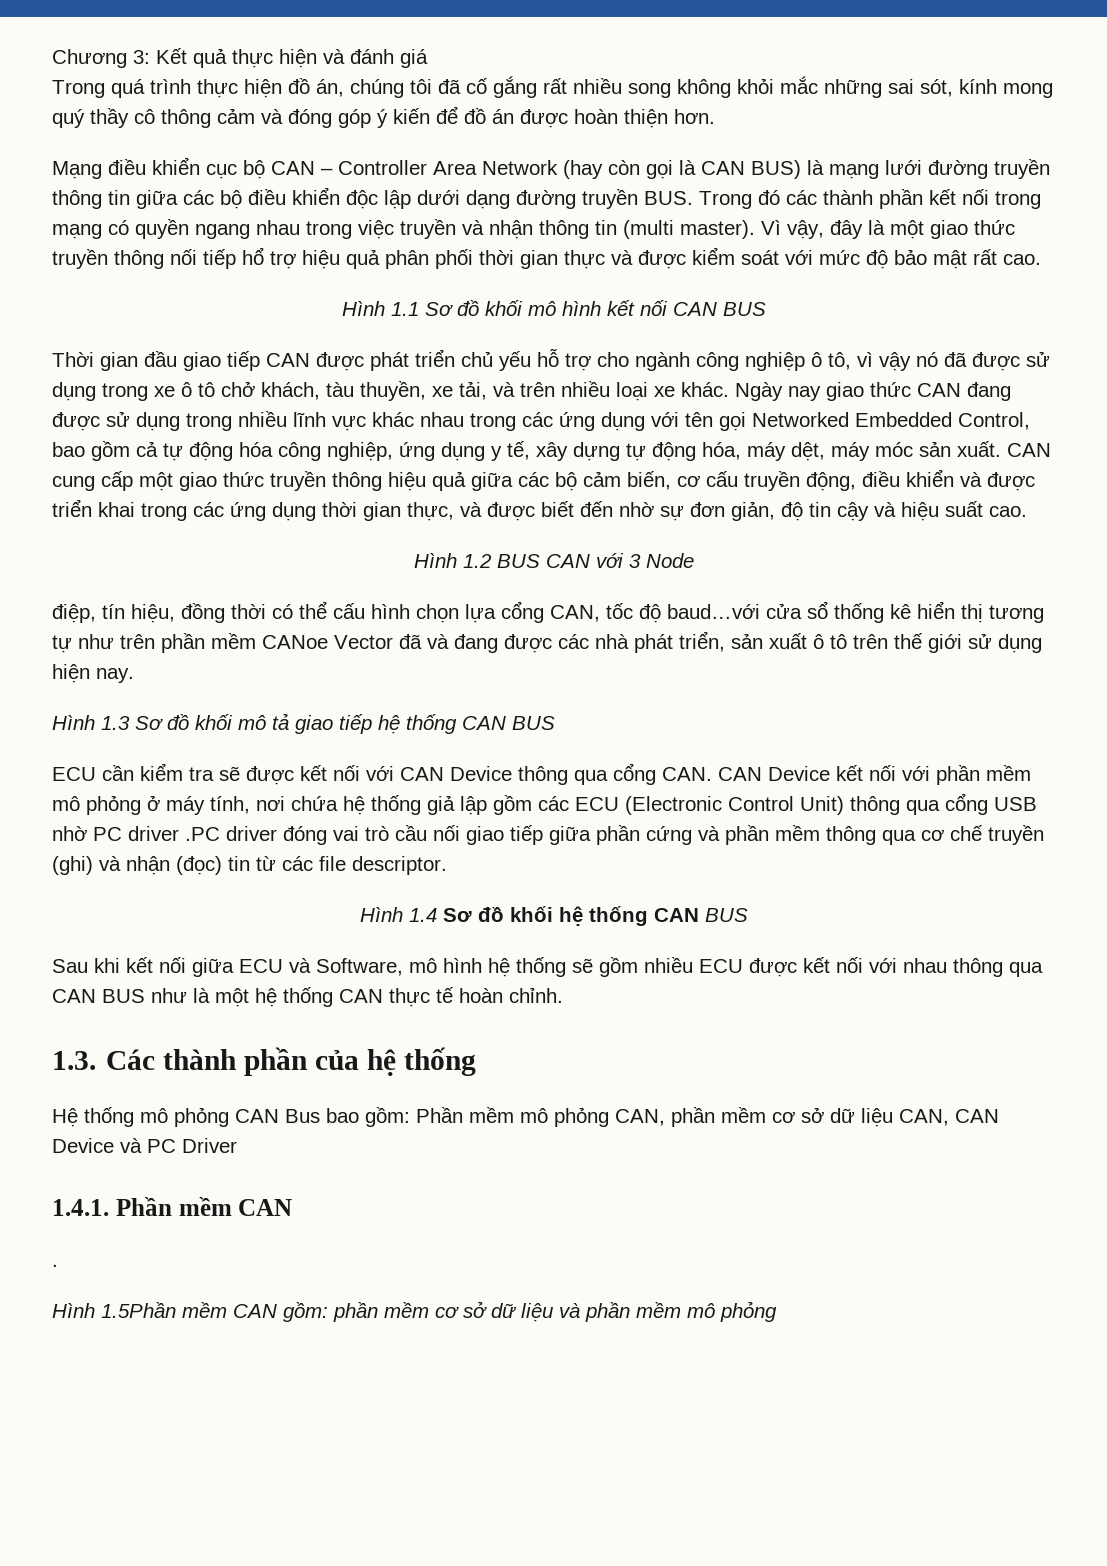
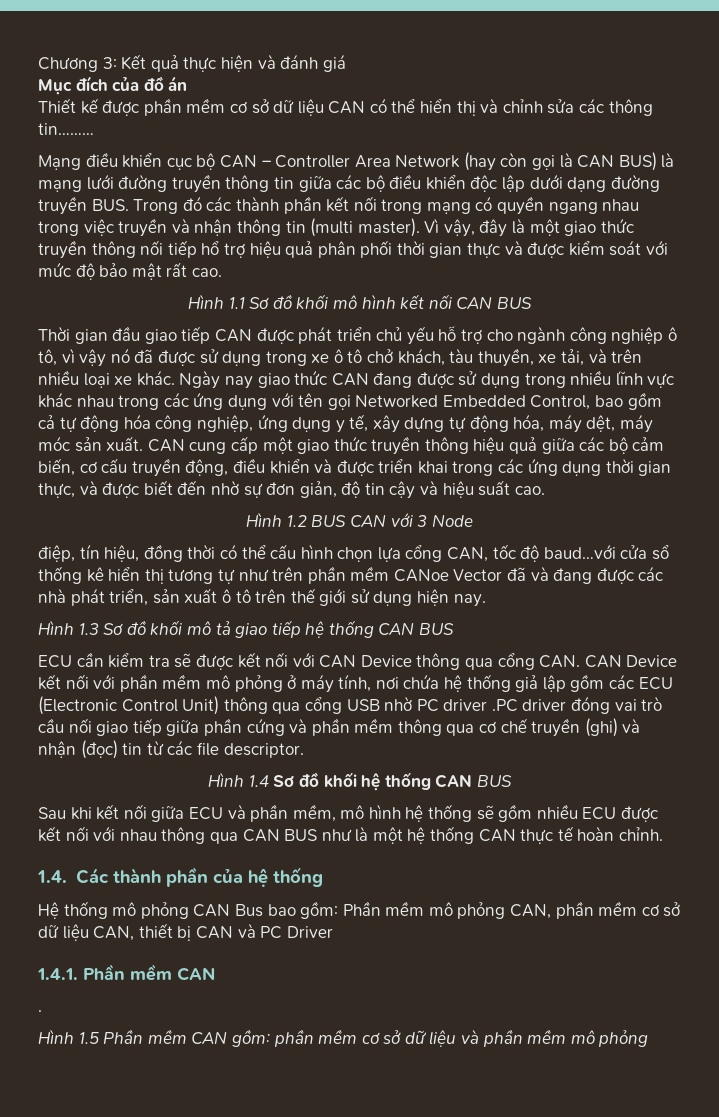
[52,76,1053,98] [52,106,715,128] Trong quá trình thực hiện đồ án, chúng tôi đã cố gắng rất nhiều song không khỏi mắc những sai sót, kính mong quý thầy cô thông cảm và đóng góp ý kiến để đồ án được hoàn thiện hơn. -> [38,76,188,95] [38,98,653,116] [38,123,94,135] Mục đích của đồ án // Thiết kế được phần mềm cơ sở dữ liệu CAN có thể hiển thị và chỉnh sửa các thông tin………
[316,958,403,976] Software, -> [250,804,336,822] phần mềm,
[52,1051,96,1070] 1.3. -> [37,870,67,883] 1.4.
[955,1109,999,1123] [52,1138,114,1153] CAN Device -> [138,923,233,941] thiết bị CAN
[101,1302,176,1318] 1.5Phần -> [78,1029,144,1044] 1.5 Phần

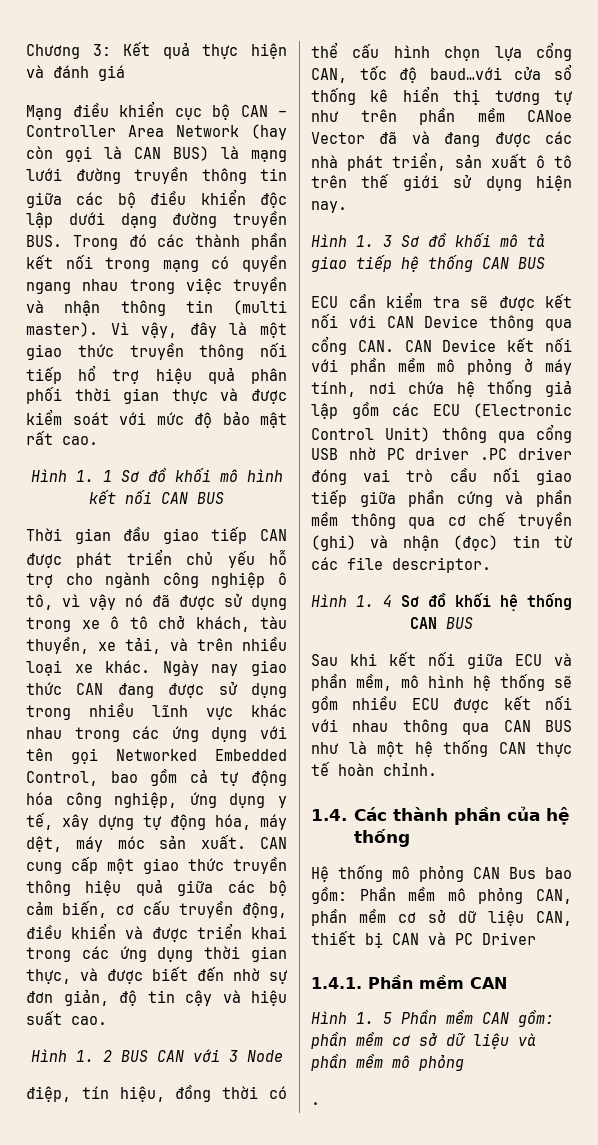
[38,76,188,95] [38,98,653,116] [38,123,94,135] // Mục đích của đồ án // Thiết kế được phần mềm cơ sở dữ liệu CAN có thể hiển thị và chỉnh sửa các thông tin……… -> (125, 73) none
[228,297,245,309] 1.1 -> [75,470,112,482] 1. 1
[286,515,307,527] 1.2 -> [75,1050,112,1062] 1. 2
[78,623,99,635] 1.3 -> [356,235,392,247] 1. 3
[248,775,269,787] 1.4 -> [356,595,392,607] 1. 4
[38,1010,42,1012] [38,1029,99,1044] // . // Hình 1.5 -> [311,1011,392,1024] // Hình 1. 5
(649, 1038) none -> [311,1102,320,1105] // .

